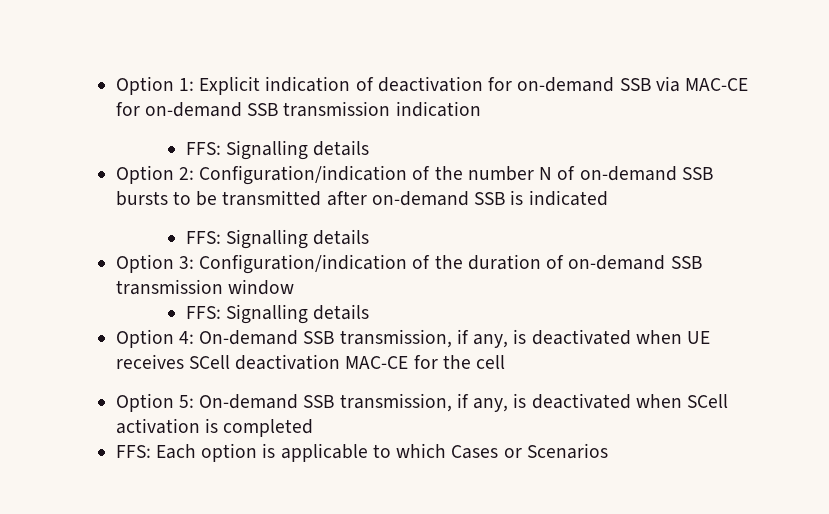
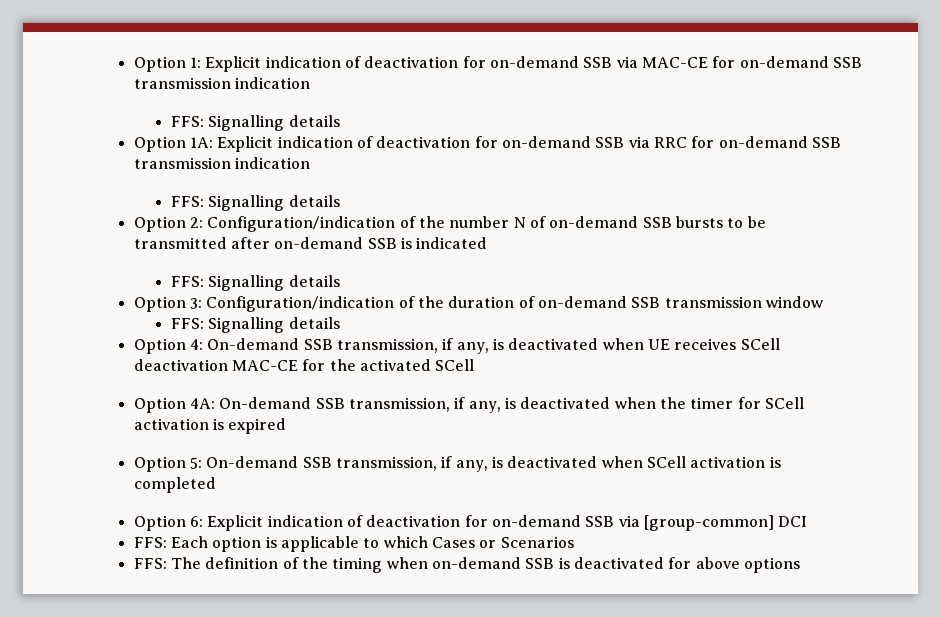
(370, 148) none -> [133,136,841,152] [133,157,311,169] [170,195,340,211] // Option 1A: Explicit indication of deactivation for on-demand SSB via RRC for on-demand SSB transmission indication // FFS: Signalling details
[476,355,506,369] cell -> [360,359,475,371] [133,397,804,413] [133,418,287,434] activated SCell // Option 4A: On-demand SSB transmission, if any, is deactivated when the timer for SCell activation is expired
(314, 428) none -> [133,515,808,531] // Option 6: Explicit indication of deactivation for on-demand SSB via [group-common] DCI
(608, 451) none -> [133,557,800,573] // FFS: The definition of the timing when on-demand SSB is deactivated for above options

